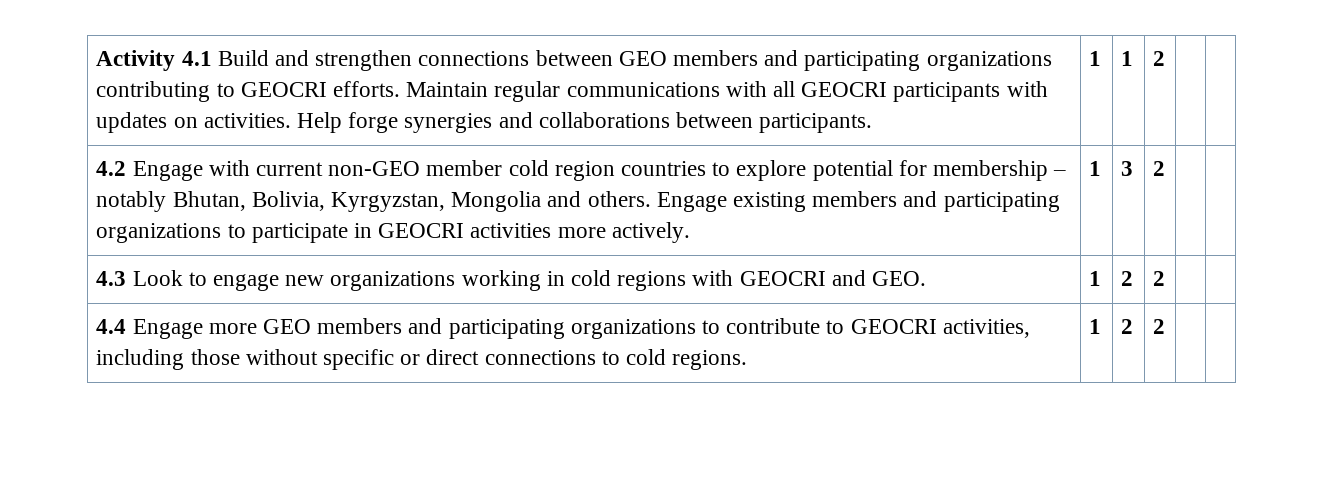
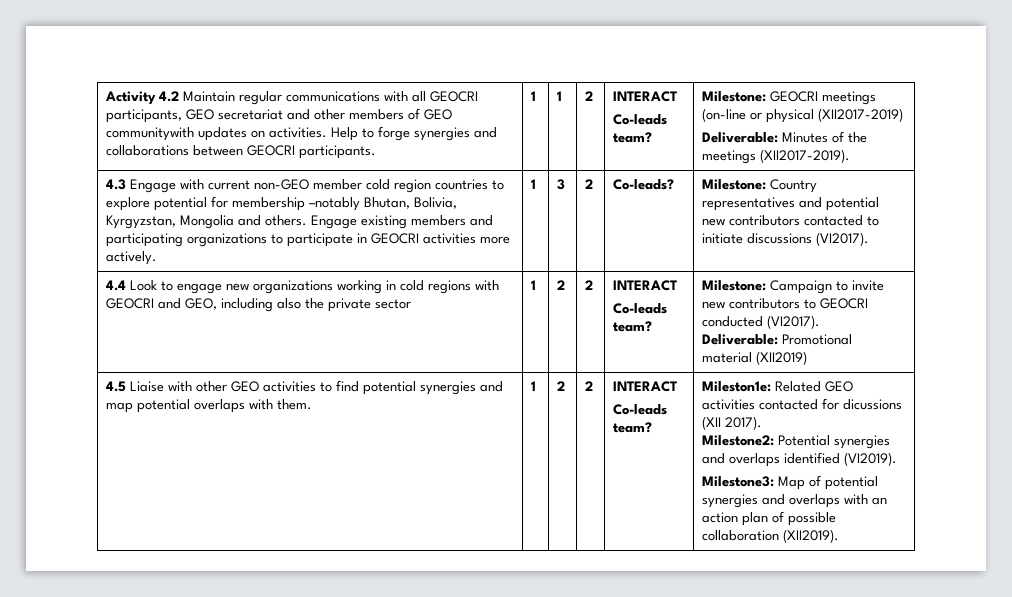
[181,50,1052,71] [96,81,400,102] 4.1 Build and strengthen connections between GEO members and participating organizations contributing to GEOCRI efforts. -> [159,91,180,102] 4.2
[893,81,1048,102] participants with -> [106,108,453,123] [106,127,195,141] participants, GEO secretariat and other members of GEO communitywith
(342, 122) none -> [362,128,375,138] to
(754, 120) none -> [247,145,296,156] GEOCRI
[96,161,127,176] | // 4.2 -> [613,91,678,102] [613,114,668,125] [613,132,653,143] [702,91,877,105] [702,108,904,123] [702,131,868,143] [702,149,851,164] [106,179,127,190] INTERACT // Co-leads team? | Milestone: GEOCRI meetings (on-line or physical (XII2017-2019) // Deliverable: Minutes of the meetings (XII2017-2019). // 4.3
[1053,170,1067,176] [96,191,167,212] – notably -> [309,197,361,211] –notably
[96,271,127,286] | // 4.3 -> [613,179,675,190] [702,179,818,193] [702,197,880,211] [702,215,880,226] [702,232,870,246] [106,280,127,291] Co-leads? | Milestone: Country representatives and potential new contributors contacted to initiate discussions (VI2017). // 4.4
[872,271,927,286] [1089,271,1102,286] [1121,271,1134,286] [1153,271,1166,286] [96,318,1030,339] [96,349,748,370] [1089,319,1102,334] [1121,319,1134,334] [1153,319,1166,334] GEO. | 1 | 2 | 2 | | // 4.4 Engage more GEO members and participating organizations to contribute to GEOCRI activities, including those without specific or direct connections to cold regions. | 1 | 2 | 2 | | -> [185,298,412,312] [531,280,537,290] [557,280,566,290] [585,280,594,290] [613,280,678,291] [613,303,668,314] [613,321,653,332] [702,280,885,294] [702,298,869,309] [702,315,821,329] [702,334,853,345] [702,351,808,365] [106,380,504,395] [106,399,313,413] [531,381,537,391] [557,381,566,391] [585,381,594,391] [613,381,678,392] [613,404,668,415] [613,422,653,433] [702,381,854,392] [702,398,903,410] [702,416,763,430] [702,435,891,449] [702,452,898,467] [702,475,879,490] [702,494,888,508] [702,511,837,526] [702,529,840,543] GEO, including also the private sector | 1 | 2 | 2 | INTERACT // Co-leads team? | Milestone: Campaign to invite new contributors to GEOCRI conducted (VI2017). // Deliverable: Promotional material (XII2019) // 4.5 Liaise with other GEO activities to find potential synergies and map potential overlaps with them. | 1 | 2 | 2 | INTERACT // Co-leads team? | Mileston1e: Related GEO activities contacted for dicussions (XII 2017). // Milestone2: Potential synergies and overlaps identified (VI2019). // Milestone3: Map of potential synergies and overlaps with an action plan of possible collaboration (XII2019).

